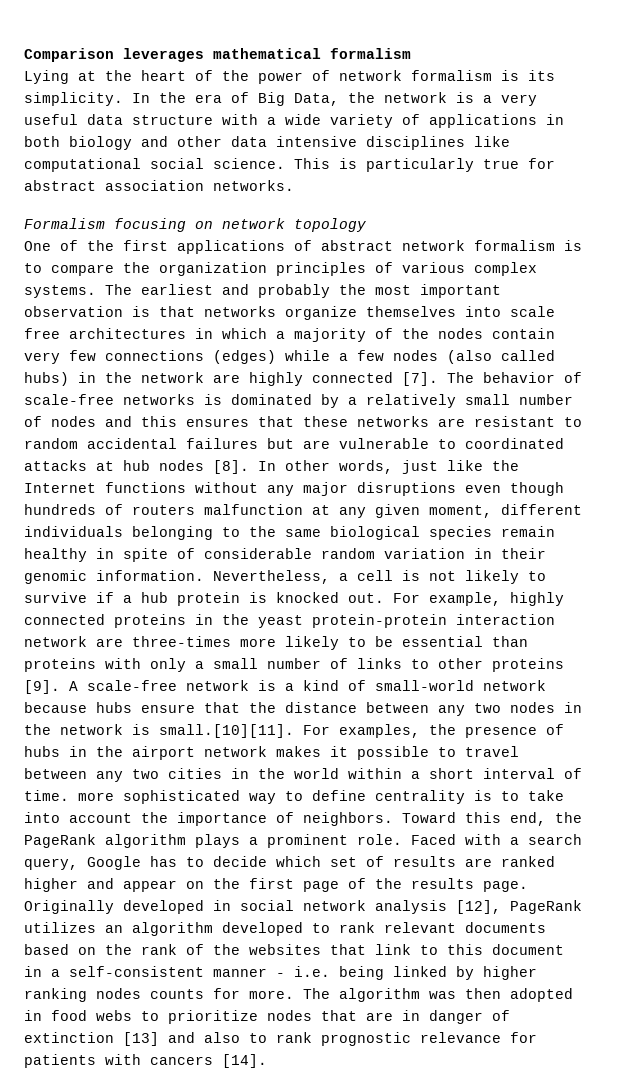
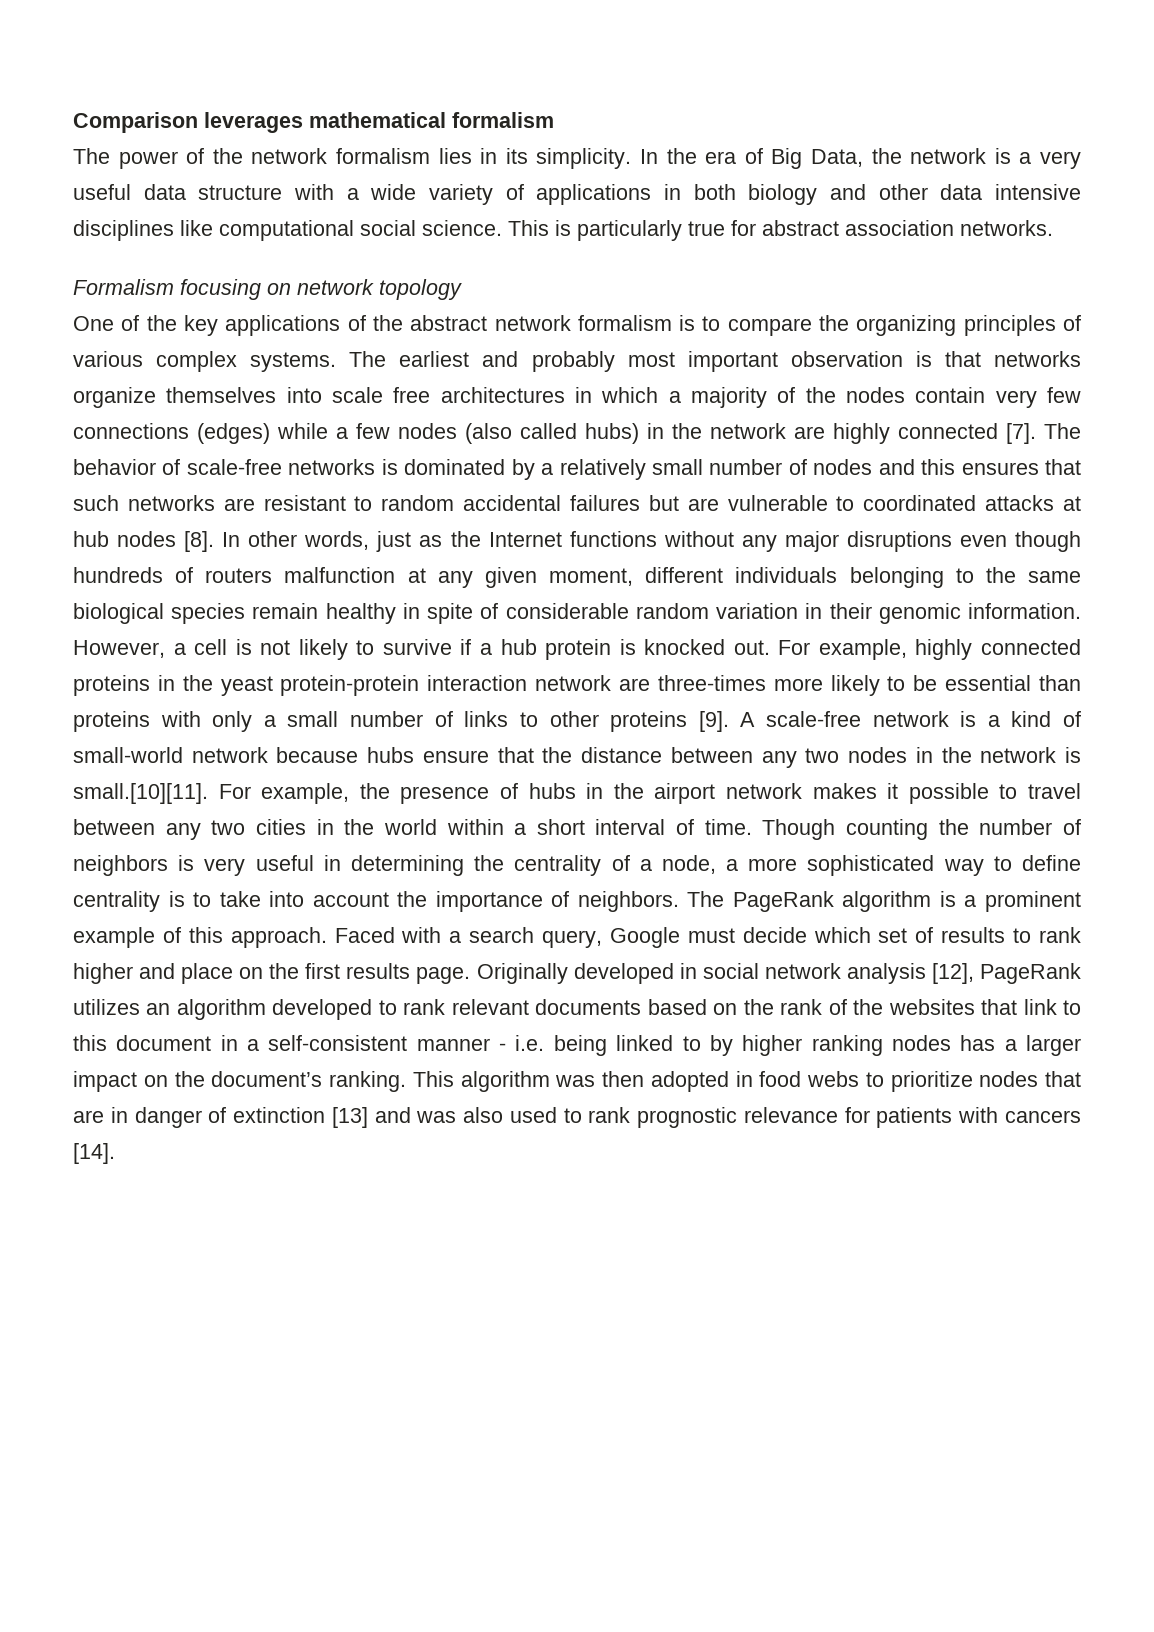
[24,70,519,84] Lying at the heart of the power of network formalism is -> [73,148,498,169] The power of the network formalism lies in
[123,240,168,251] first -> [183,315,218,336] key
(312, 245) none -> [372,315,403,331] the
[159,262,267,276] organization -> [856,315,957,336] organizing
[339,284,366,295] the -> (615, 361) none
[303,416,348,427] these -> [73,495,119,511] such
[447,460,483,471] like -> [419,535,443,547] as
[213,570,330,584] Nevertheless, -> [73,640,165,658] However,
[339,724,420,738] examples, -> [261,783,350,804] example,
(69, 795) none -> [762,819,1081,840] [73,855,739,876] Though counting the number of neighbors is very useful in determining the centrality of a node, a
[402,812,582,826] Toward this end, the -> [687,891,725,907] The
[195,834,240,848] plays -> [939,891,956,907] is
[357,834,402,845] role. -> [73,927,327,948] example of this approach.
[150,856,204,867] has to -> [687,928,735,943] must
[465,856,555,867] are ranked -> [1013,927,1081,943] to rank
[123,880,177,892] appear -> [181,963,234,984] place
[303,878,402,892] page of the -> (341, 971) none
(447, 971) none -> [682,1036,701,1051] to
[150,988,330,999] counts for more. The -> [960,1035,1082,1056] [73,1071,454,1092] has a larger impact on the document’s ranking. This
[204,1032,240,1043] also -> [416,1107,557,1123] was also used

